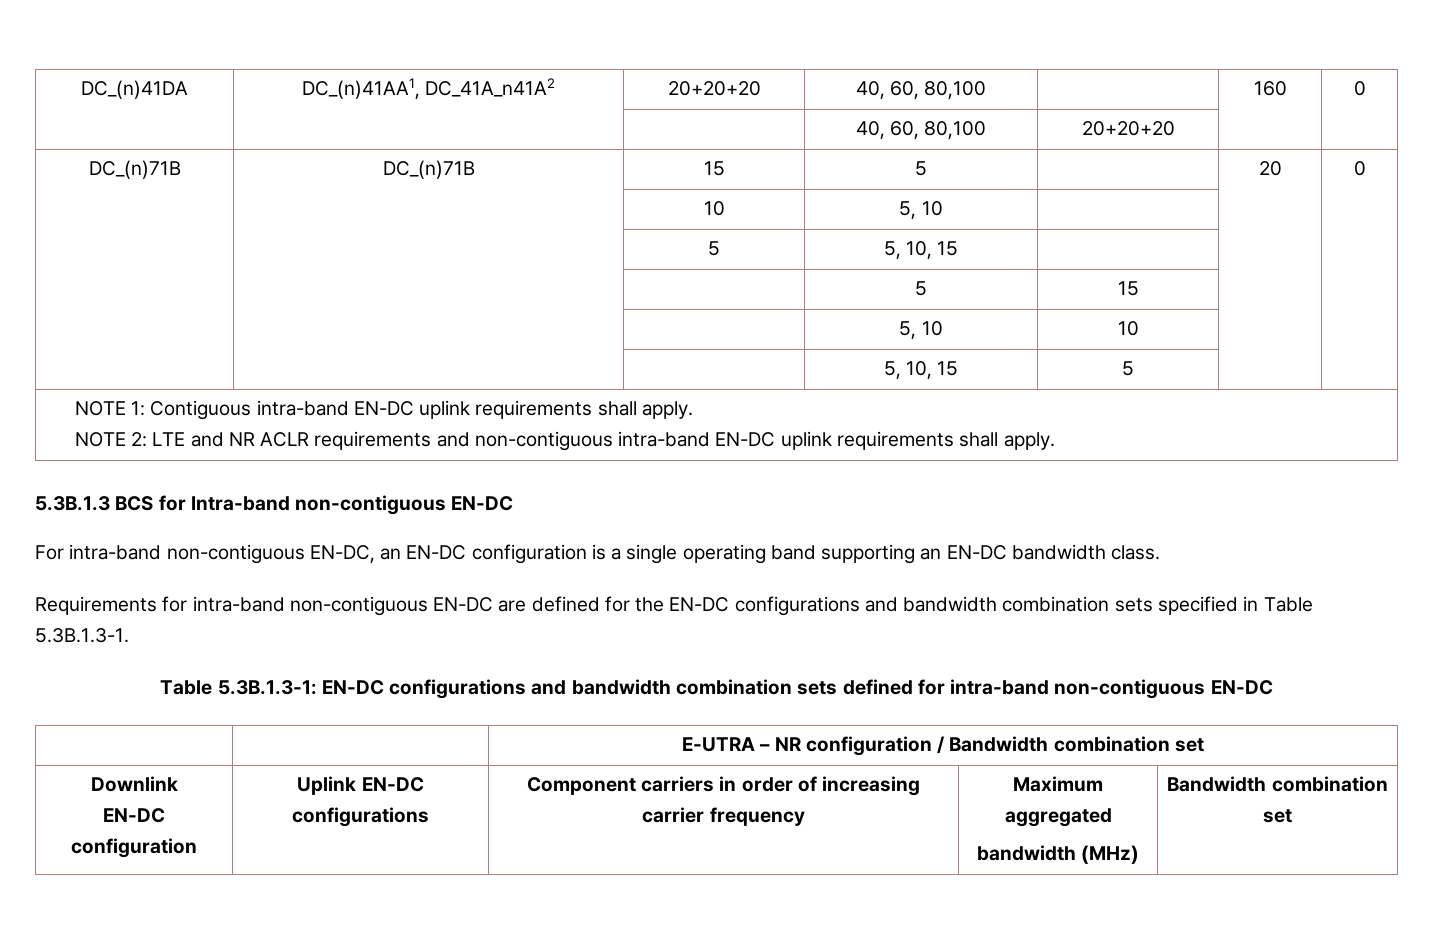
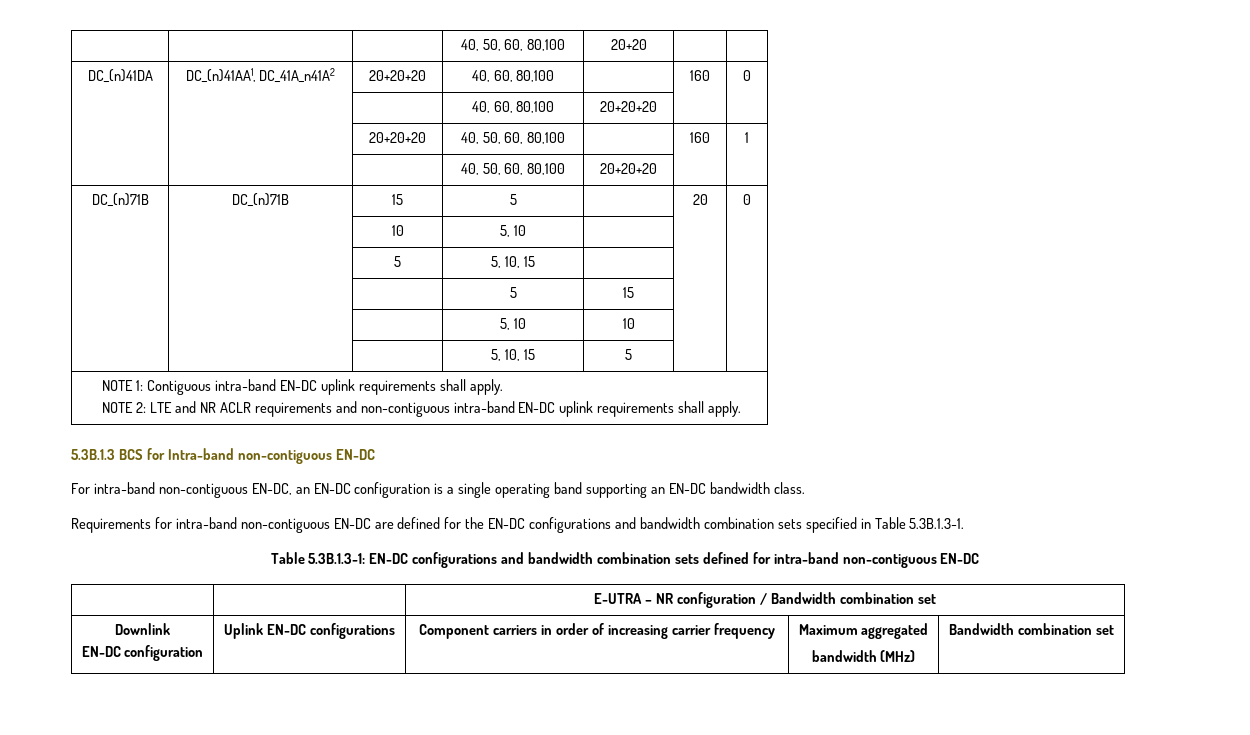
(81, 89) none -> [460,39,566,51] [610,39,647,50] | | | 40, 50, 60, 80,100 | 20+20 | | //
(1175, 128) none -> [369,132,426,143] [460,132,566,144] [690,132,710,143] [745,132,749,143] [460,163,566,175] [600,163,657,174] // | | 20+20+20 | 40, 50, 60, 80,100 | | 160 | 1 // | | | 40, 50, 60, 80,100 | 20+20+20 | |

